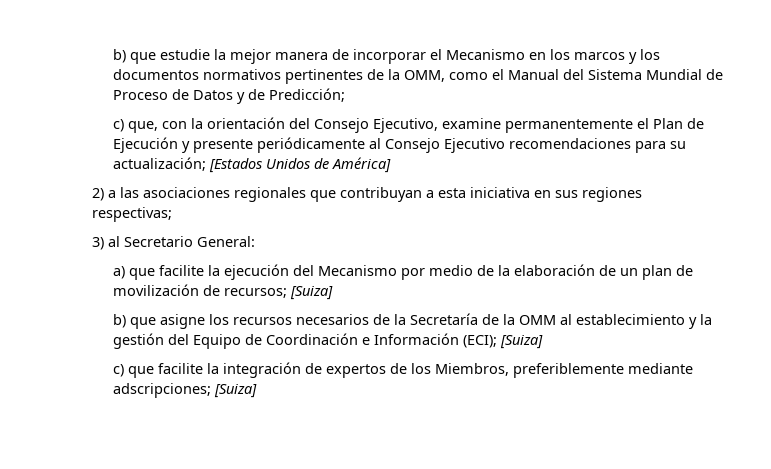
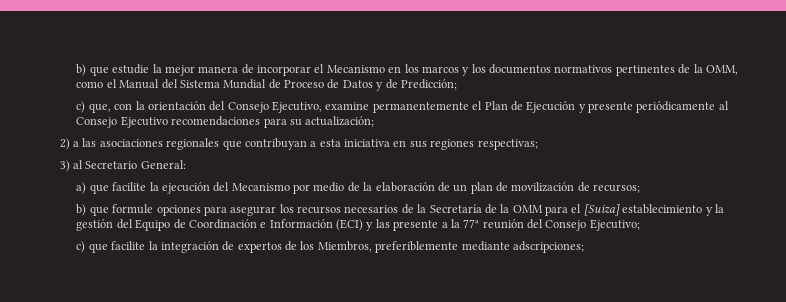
[208,157,391,173] [Estados Unidos de América] -> (375, 121) none
[289,286,333,300] [112,314,205,329] [Suiza] // b) que asigne -> [76,204,277,216] // b) que formule opciones para asegurar
[559,314,572,325] al -> [544,204,620,216] para el [Suiza]
[462,335,543,349] (ECI); [Suiza] -> [335,219,640,231] (ECI) y las presente a la 77ª reunión del Consejo Ejecutivo;
[213,384,257,398] [Suiza] -> (584, 247) none

